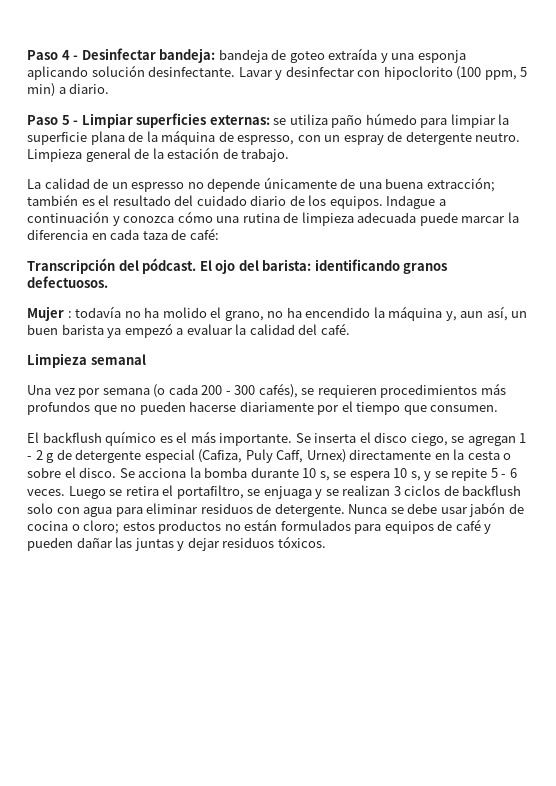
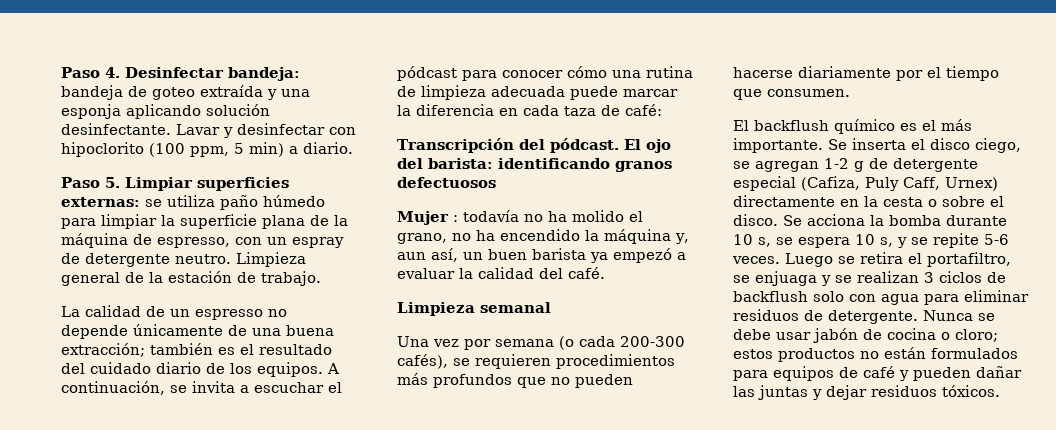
[27,50,79,60] Paso 4 - -> [61,67,120,78] Paso 4.
[61,115,79,125] 5 - -> [105,177,120,188] 5.
[386,195,446,209] [27,211,175,226] Indague a continuación y conozca -> [327,363,339,374] [61,381,342,395] [397,66,563,81] A continuación, se invita a escuchar el pódcast para conocer
[27,276,108,288] defectuosos. -> [397,177,496,188] defectuosos
[201,385,256,395] 200 - 300 -> [620,336,685,347] 200-300
[519,433,527,443] [27,450,43,460] 1 - 2 -> [824,158,849,169] 1-2
[490,468,517,478] 5 - 6 -> [984,234,1009,245] 5-6

